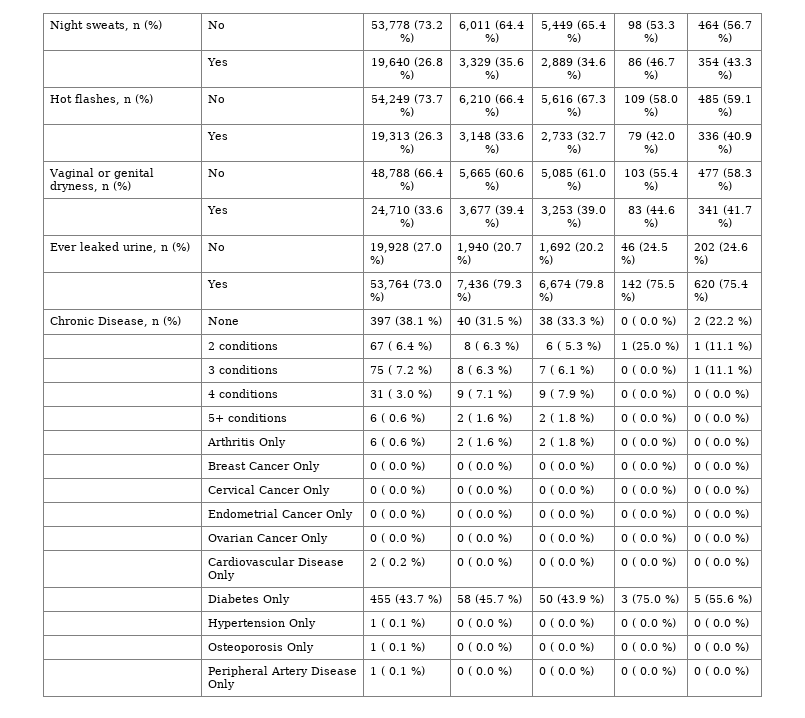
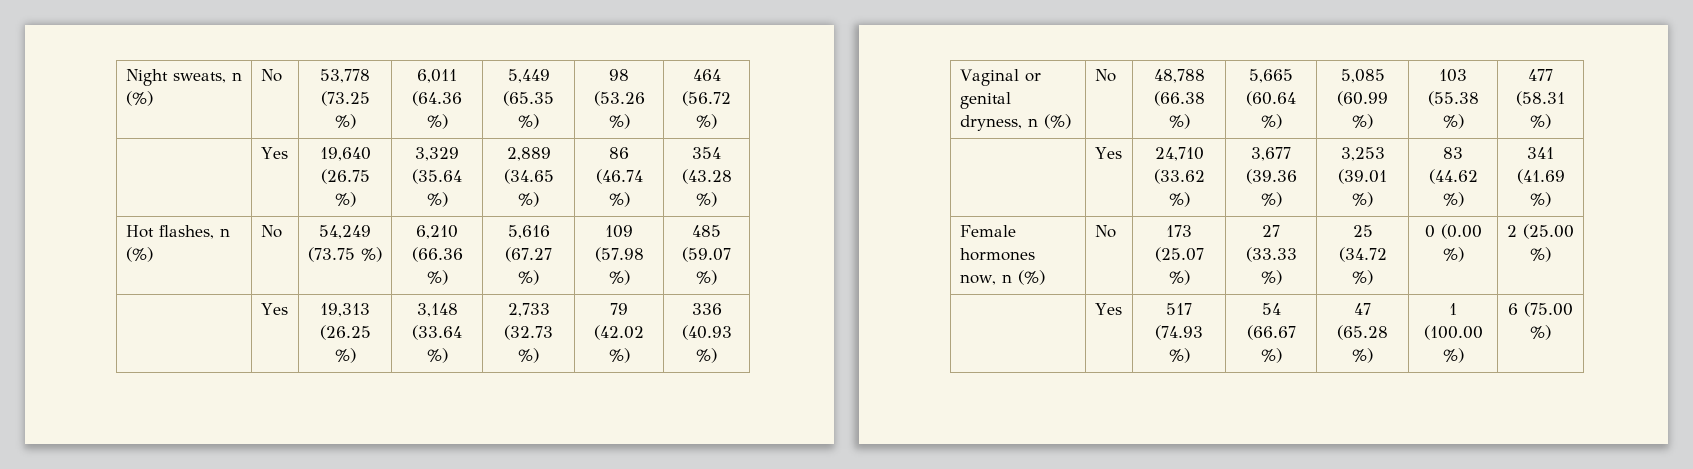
[414,20,443,30] (73.2 -> [320,91,370,106] (73.25
[495,20,524,30] (64.4 -> [412,91,462,106] (64.36
[577,20,606,30] (65.4 -> [503,91,554,106] (65.35
[645,20,675,30] (53.3 -> [593,91,645,106] (53.26
[722,20,752,30] (56.7 -> [682,91,731,106] (56.72
[414,57,443,67] (26.8 -> [320,169,370,184] (26.75
[495,57,524,67] (35.6 -> [412,169,462,184] (35.64
[577,57,606,67] (34.6 -> [503,169,554,184] (34.65
[645,57,675,67] (46.7 -> [595,169,643,184] (46.74
[722,57,752,67] (43.3 -> [681,169,732,184] (43.28
[414,94,443,104] (73.7 -> [308,247,355,262] (73.75
[495,94,524,104] (66.4 -> [411,247,463,262] (66.36
[577,94,606,104] (67.3 -> [505,247,552,262] (67.27
[649,94,678,104] (58.0 -> [594,247,644,262] (57.98
[722,94,752,104] (59.1 -> [682,247,731,262] (59.07
[414,131,443,141] (26.3 -> [319,325,371,340] (26.25
[495,131,524,141] (33.6 -> [412,325,462,340] (33.64
[577,131,606,141] (32.7 -> [504,325,553,340] (32.73
[645,131,675,141] (42.0 -> [594,325,644,340] (42.02
[722,131,752,141] (40.9 -> [681,325,732,340] (40.93
[414,168,443,178] (66.4 -> [1153,91,1205,106] (66.38
[495,168,524,178] (60.6 -> [1246,91,1296,106] (60.64
[577,168,606,178] (61.0 -> [1337,91,1388,106] (60.99
[649,168,678,178] (55.4 -> [1427,91,1479,106] (55.38
[722,168,752,178] (58.3 -> [1516,91,1565,106] (58.31
[414,205,443,215] (33.6 -> [1153,169,1205,184] (33.62
[495,205,524,215] (39.4 -> [1245,169,1297,184] (39.36
[577,205,606,215] (39.0 -> [1338,169,1387,184] (39.01
[645,205,675,215] (44.6 -> [1428,169,1478,184] (44.62
[722,205,752,215] [717,218,732,228] [49,242,190,253] [207,243,225,251] [369,242,442,253] [369,255,384,265] [456,242,522,253] [456,255,471,265] [538,242,604,253] [538,255,553,265] [620,242,668,252] [620,255,635,265] [693,242,748,252] [693,255,708,265] [206,280,228,288] [369,279,442,290] [369,292,384,302] [456,279,522,290] [456,292,471,302] [538,279,604,290] [538,292,553,302] [620,279,675,289] [620,292,635,302] [693,279,748,289] [693,292,708,302] [49,316,181,327] [207,317,239,325] [369,316,442,326] [456,316,522,326] [538,316,604,326] [620,316,676,326] [693,316,752,326] [207,341,278,350] [369,341,432,351] [464,341,501,351] (41.7 %) // Ever leaked urine, n (%) | No | 19,928 (27.0 %) | 1,940 (20.7 %) | 1,692 (20.2 %) | 46 (24.5 %) | 202 (24.6 %) // | Yes | 53,764 (73.0 %) | 7,436 (79.3 %) | 6,674 (79.8 %) | 142 (75.5 %) | 620 (75.4 %) // Chronic Disease, n (%) | None | 397 (38.1 %) | 40 (31.5 %) | 38 (33.3 %) | 0 ( 0.0 %) | 2 (22.2 %) // | 2 conditions | 67 ( 6.4 %) | 8 ( 6.3 -> [1516,169,1565,184] [1530,192,1551,207] [959,225,1016,237] [959,248,1035,261] [959,270,1045,285] [1094,225,1116,238] [1166,225,1192,237] [1154,247,1204,262] [1168,270,1190,285] [1262,225,1280,237] [1245,247,1297,262] [1260,270,1282,285] [1352,225,1373,237] [1338,247,1387,262] [1352,270,1373,285] [1424,224,1482,239] [1442,247,1464,262] [1507,224,1574,239] [1530,247,1551,262] [1094,303,1122,315] [1166,303,1192,315] [1155,325,1203,340] [1168,348,1190,363] [1261,303,1281,315] [1246,325,1296,340] [1260,348,1282,363] [1354,303,1371,315] [1337,325,1388,340] [1352,348,1373,363] [1449,303,1457,315] [1423,325,1483,340] (41.69 %) // Female hormones now, n (%) | No | 173 (25.07 %) | 27 (33.33 %) | 25 (34.72 %) | 0 (0.00 %) | 2 (25.00 %) // | Yes | 517 (74.93 %) | 54 (66.67 %) | 47 (65.28 %) | 1 (100.00
[557,341,601,351] [620,341,679,351] [693,341,752,351] [207,365,278,374] [369,365,432,375] [456,365,512,375] [538,365,594,375] [620,365,676,375] [693,365,752,375] [207,389,278,398] [369,389,432,399] [456,389,512,399] [538,389,594,399] [620,389,676,399] [693,389,749,399] [207,413,287,422] [369,413,425,423] [456,413,512,423] [538,413,594,423] [620,413,676,423] [693,413,749,423] [206,437,286,448] [369,437,425,447] [456,437,512,447] [538,437,594,447] [620,437,676,447] [693,437,749,447] [207,461,320,472] [369,461,425,471] [456,461,512,471] [538,461,594,471] [620,461,676,471] [693,461,749,471] [207,485,330,496] [369,485,425,495] [456,485,512,495] [538,485,594,495] [620,485,676,495] [693,485,749,495] [207,509,353,520] [369,509,425,519] [456,509,512,519] [538,509,594,519] [620,509,676,519] [693,509,749,519] [207,533,328,544] [369,533,425,543] [456,533,512,543] [538,533,594,543] [620,533,676,543] [693,533,749,543] [207,557,344,566] [207,570,235,581] [369,557,425,567] [456,557,512,567] [538,557,594,567] [620,557,676,567] [693,557,749,567] [207,594,290,605] [369,594,442,604] [456,594,522,604] [538,594,604,604] [620,594,679,604] [693,594,752,604] [207,618,316,629] [369,618,425,628] [456,618,512,628] [538,618,594,628] [620,618,676,628] [693,618,749,628] [207,642,314,653] [369,642,425,652] [456,642,512,652] [538,642,594,652] [620,642,676,652] [693,642,749,652] [207,666,357,677] [207,679,235,690] [369,666,425,676] [456,666,512,676] [538,666,594,676] [620,666,676,676] [693,666,749,676] ( 5.3 %) | 1 (25.0 %) | 1 (11.1 %) // | 3 conditions | 75 ( 7.2 %) | 8 ( 6.3 %) | 7 ( 6.1 %) | 0 ( 0.0 %) | 1 (11.1 %) // | 4 conditions | 31 ( 3.0 %) | 9 ( 7.1 %) | 9 ( 7.9 %) | 0 ( 0.0 %) | 0 ( 0.0 %) // | 5+ conditions | 6 ( 0.6 %) | 2 ( 1.6 %) | 2 ( 1.8 %) | 0 ( 0.0 %) | 0 ( 0.0 %) // | Arthritis Only | 6 ( 0.6 %) | 2 ( 1.6 %) | 2 ( 1.8 %) | 0 ( 0.0 %) | 0 ( 0.0 %) // | Breast Cancer Only | 0 ( 0.0 %) | 0 ( 0.0 %) | 0 ( 0.0 %) | 0 ( 0.0 %) | 0 ( 0.0 %) // | Cervical Cancer Only | 0 ( 0.0 %) | 0 ( 0.0 %) | 0 ( 0.0 %) | 0 ( 0.0 %) | 0 ( 0.0 %) // | Endometrial Cancer Only | 0 ( 0.0 %) | 0 ( 0.0 %) | 0 ( 0.0 %) | 0 ( 0.0 %) | 0 ( 0.0 %) // | Ovarian Cancer Only | 0 ( 0.0 %) | 0 ( 0.0 %) | 0 ( 0.0 %) | 0 ( 0.0 %) | 0 ( 0.0 %) // | Cardiovascular Disease Only | 2 ( 0.2 %) | 0 ( 0.0 %) | 0 ( 0.0 %) | 0 ( 0.0 %) | 0 ( 0.0 %) // | Diabetes Only | 455 (43.7 %) | 58 (45.7 %) | 50 (43.9 %) | 3 (75.0 %) | 5 (55.6 %) // | Hypertension Only | 1 ( 0.1 %) | 0 ( 0.0 %) | 0 ( 0.0 %) | 0 ( 0.0 %) | 0 ( 0.0 %) // | Osteoporosis Only | 1 ( 0.1 %) | 0 ( 0.0 %) | 0 ( 0.0 %) | 0 ( 0.0 %) | 0 ( 0.0 %) // | Peripheral Artery Disease Only | 1 ( 0.1 %) | 0 ( 0.0 %) | 0 ( 0.0 %) | 0 ( 0.0 %) | 0 ( 0.0 %) -> [1524,302,1573,317] [1530,325,1551,340] (75.00 %)

